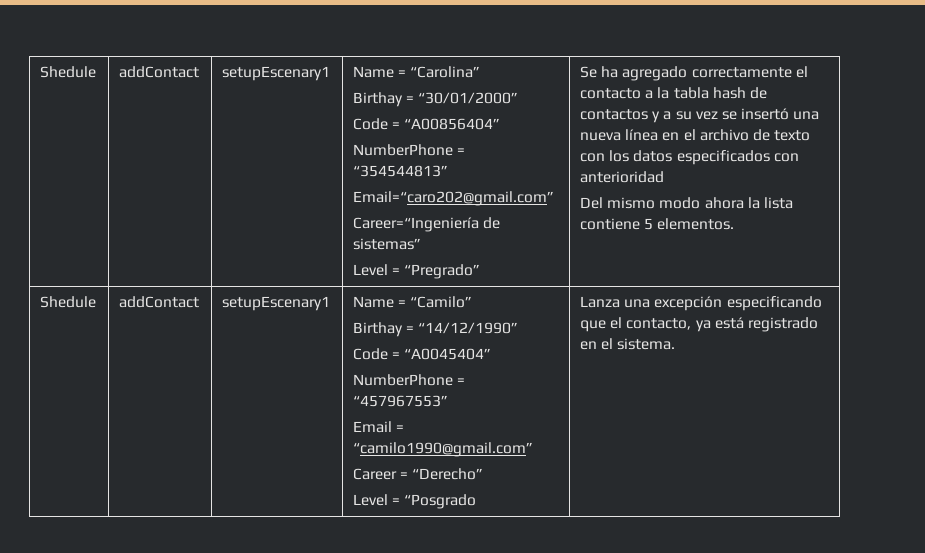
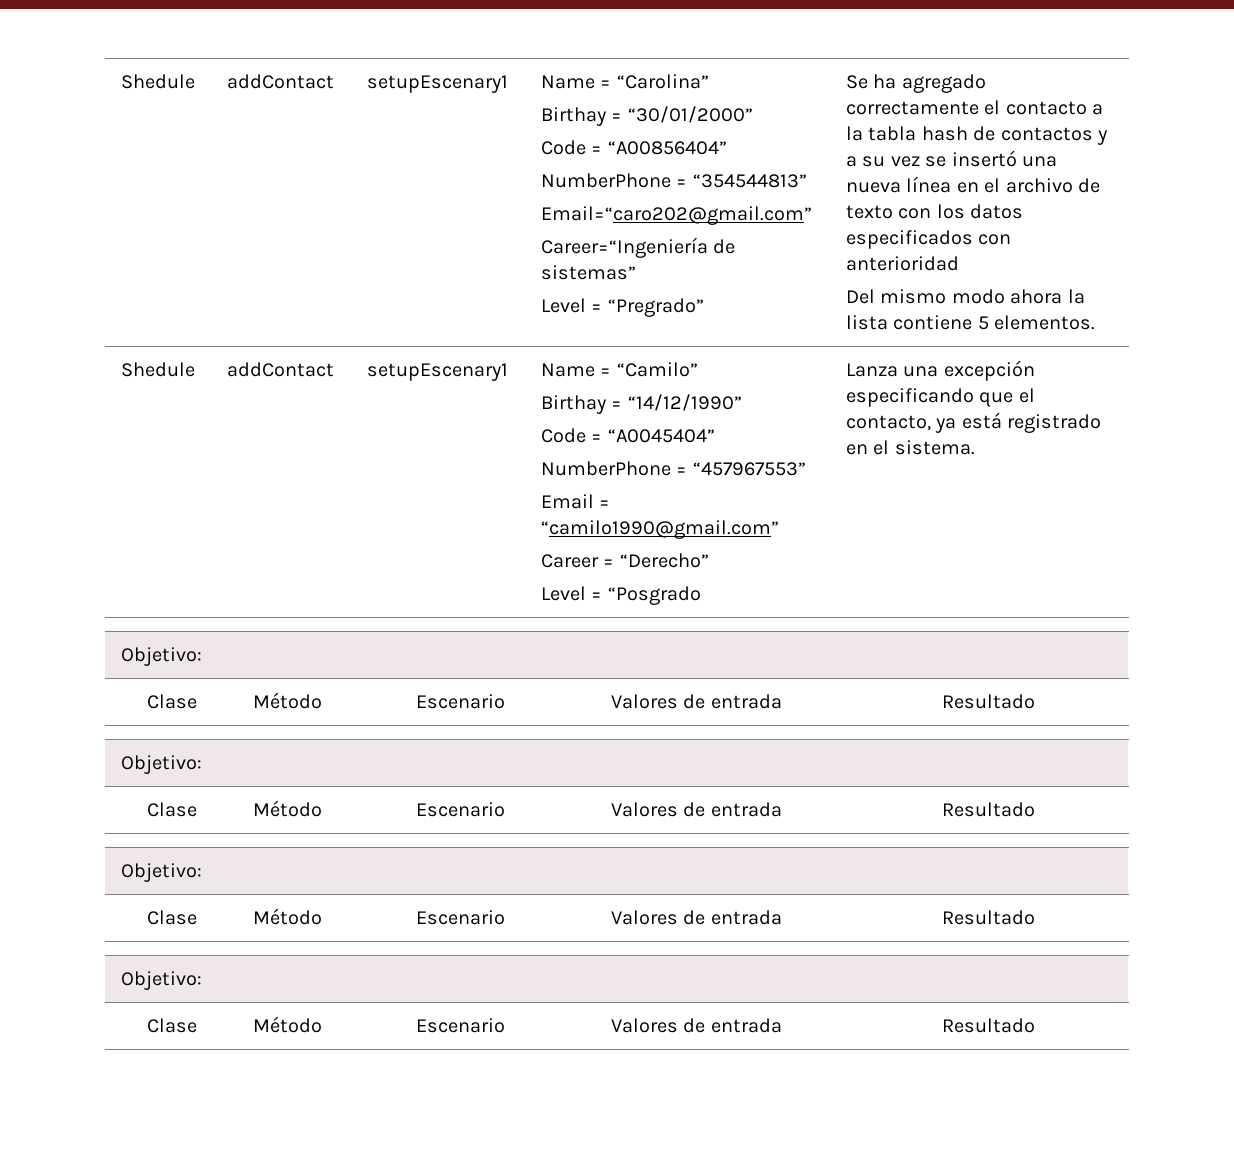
(676, 344) none -> [120,647,202,666] [146,694,197,709] [252,692,322,709] [415,694,505,709] [610,694,782,709] [941,694,1035,709] [120,755,202,774] [146,802,197,817] [252,800,322,817] [415,802,505,817] [610,802,782,817] [941,802,1035,817] [120,863,202,882] [146,910,197,925] [252,908,322,925] [415,910,505,925] [610,910,782,925] [941,910,1035,925] [120,971,202,990] [146,1018,197,1033] [252,1016,322,1033] [415,1018,505,1033] [610,1018,782,1033] [941,1018,1035,1033] // Objetivo: // Clase | Método | Escenario | Valores de entrada | Resultado // Objetivo: // Clase | Método | Escenario | Valores de entrada | Resultado // Objetivo: // Clase | Método | Escenario | Valores de entrada | Resultado // Objetivo: // Clase | Método | Escenario | Valores de entrada | Resultado

